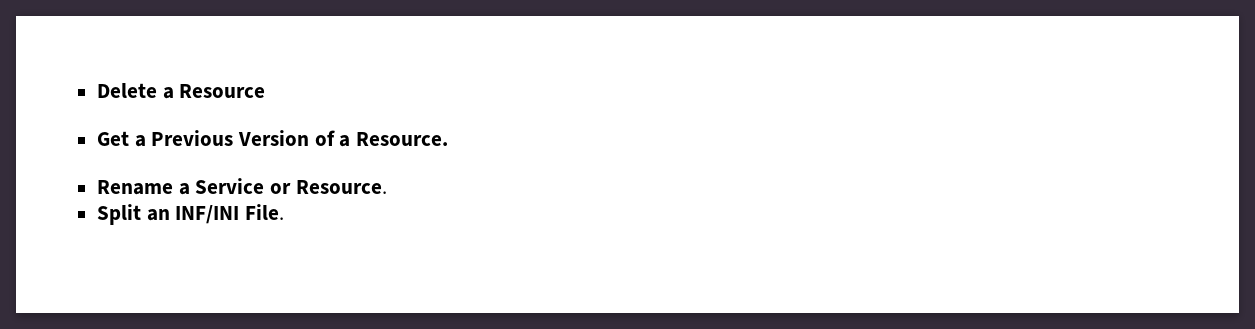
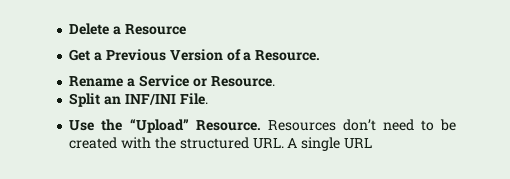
(285, 212) none -> [69,119,456,133] [69,137,372,151] // Use the “Upload” Resource. Resources don’t need to be created with the structured URL. A single URL

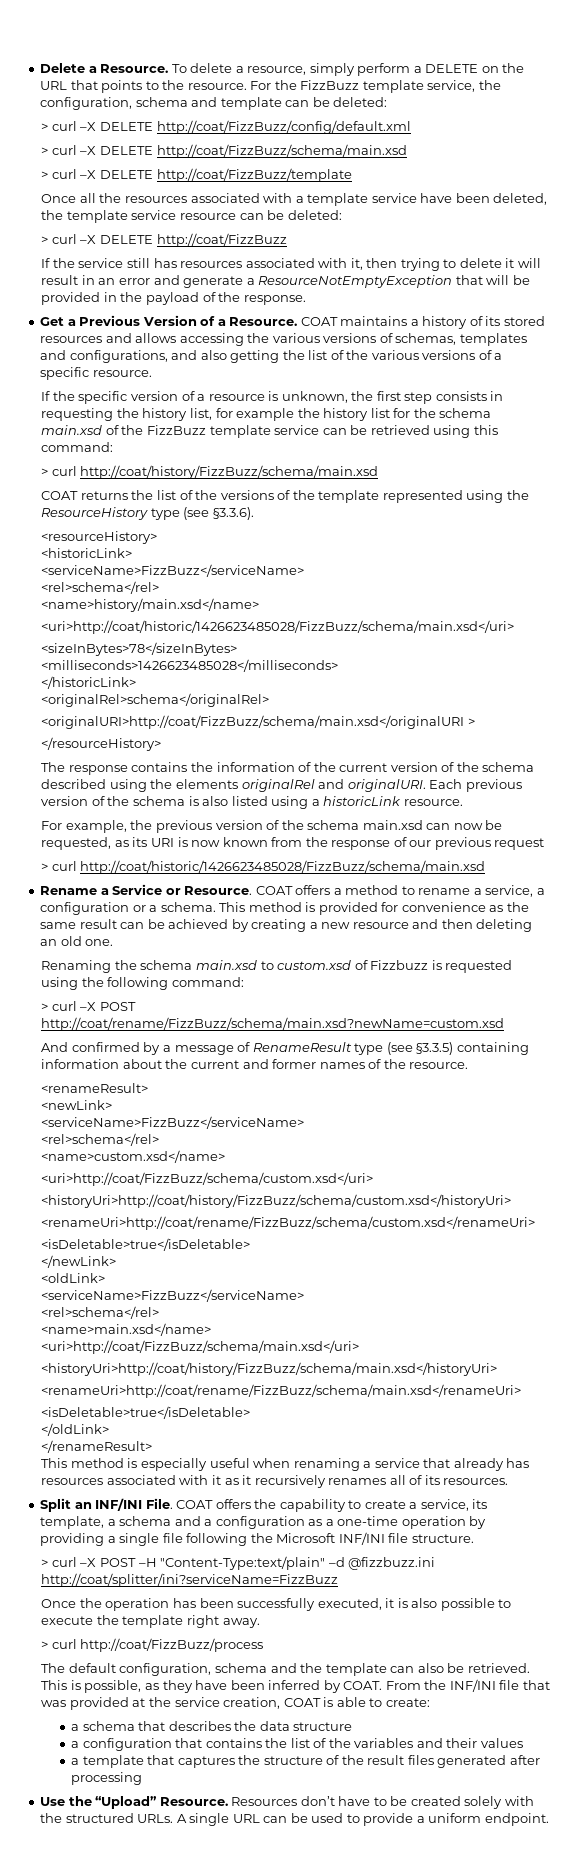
[124,24,186,35] Resource -> [100,63,525,76] [40,80,501,93] [40,97,388,110] [41,120,411,134] [41,144,407,158] [41,168,352,182] [41,193,548,206] [41,210,342,223] [41,233,287,247] [41,258,541,271] [41,275,530,288] [41,292,306,305] Resource. To delete a resource, simply perform a DELETE on the URL that points to the resource. For the FizzBuzz template service, the configuration, schema and template can be deleted: // > curl –X DELETE http://coat/FizzBuzz/config/default.xml // > curl –X DELETE http://coat/FizzBuzz/schema/main.xsd // > curl –X DELETE http://coat/FizzBuzz/template // Once all the resources associated with a template service have been deleted, the template service resource can be deleted: // > curl –X DELETE http://coat/FizzBuzz // If the service still has resources associated with it, then trying to delete it will result in an error and generate a ResourceNotEmptyException that will be provided in the payload of the response.
(321, 55) none -> [300,316,545,329] [40,333,527,346] [40,350,503,363] [40,367,152,380] [41,391,504,404] [41,408,492,421] [41,425,498,438] [41,442,114,452] [41,465,379,479] [41,490,529,503] [41,507,254,520] [41,531,158,544] [41,548,133,558] [41,564,305,577] [41,581,160,594] [41,598,260,612] [41,620,515,634] [41,642,238,656] [41,659,339,672] [41,676,137,689] [41,693,270,707] [41,715,475,729] [41,737,162,751] [41,762,535,775] [41,779,522,792] [41,796,463,809] [41,820,503,833] [41,837,545,850] [41,860,486,874] COAT maintains a history of its stored resources and allows accessing the various versions of schemas, templates and configurations, and also getting the list of the various versions of a specific resource. // If the specific version of a resource is unknown, the first step consists in requesting the history list, for example the history list for the schema main.xsd of the FizzBuzz template service can be retrieved using this command: // > curl http://coat/history/FizzBuzz/schema/main.xsd // COAT returns the list of the versions of the template represented using the ResourceHistory type (see §3.3.6). // <resourceHistory> // <historicLink> // <serviceName>FizzBuzz</serviceName> // <rel>schema</rel> // <name>history/main.xsd</name> // <uri>http://coat/historic/1426623485028/FizzBuzz/schema/main.xsd</uri> // <sizeInBytes>78</sizeInBytes> // <milliseconds>1426623485028</milliseconds> // </historicLink> // <originalRel>schema</originalRel> // <originalURI>http://coat/FizzBuzz/schema/main.xsd</originalURI > // </resourceHistory> // The response contains the information of the current version of the schema described using the elements originalRel and originalURI. Each previous version of the schema is also listed using a historicLink resource. // For example, the previous version of the schema main.xsd can now be requested, as its URI is now known from the response of our previous request // > curl http://coat/historic/1426623485028/FizzBuzz/schema/main.xsd
[69,93,208,107] // Split an INF/INI File. -> [255,885,545,897] [40,902,529,915] [40,919,533,932] [40,936,114,946] [41,960,513,973] [41,977,244,990] [41,1001,136,1011] [41,1017,505,1031] [41,1042,529,1055] [41,1059,469,1069] [41,1083,149,1093] [41,1100,113,1110] [41,1116,305,1129] [41,1133,160,1146] [41,1150,226,1163] [41,1172,374,1186] [41,1194,512,1208] [41,1216,536,1230] [41,1238,251,1251] [41,1255,117,1268] [41,1273,106,1283] [41,1289,305,1302] [41,1306,160,1319] [41,1323,212,1336] [41,1340,360,1354] [41,1362,498,1376] [41,1384,522,1398] [41,1406,251,1419] [41,1423,110,1436] [41,1440,153,1453] [41,1458,530,1471] [41,1475,509,1488] [40,1498,488,1512] [40,1516,487,1529] [40,1532,474,1546] [41,1556,436,1570] [41,1573,339,1587] [41,1598,512,1611] [41,1615,260,1628] [41,1638,264,1652] [41,1663,530,1676] [41,1679,550,1693] [41,1697,430,1710] [71,1721,353,1731] [71,1738,523,1751] [71,1755,540,1768] [71,1772,143,1785] COAT offers a method to rename a service, a configuration or a schema. This method is provided for convenience as the same result can be achieved by creating a new resource and then deleting an old one. // Renaming the schema main.xsd to custom.xsd of Fizzbuzz is requested using the following command: // > curl –X POST http://coat/rename/FizzBuzz/schema/main.xsd?newName=custom.xsd // And confirmed by a message of RenameResult type (see §3.3.5) containing information about the current and former names of the resource. // <renameResult> // <newLink> // <serviceName>FizzBuzz</serviceName> // <rel>schema</rel> // <name>custom.xsd</name> // <uri>http://coat/FizzBuzz/schema/custom.xsd</uri> // <historyUri>http://coat/history/FizzBuzz/schema/custom.xsd</historyUri> // <renameUri>http://coat/rename/FizzBuzz/schema/custom.xsd</renameUri> // <isDeletable>true</isDeletable> // </newLink> // <oldLink> // <serviceName>FizzBuzz</serviceName> // <rel>schema</rel> // <name>main.xsd</name> // <uri>http://coat/FizzBuzz/schema/main.xsd</uri> // <historyUri>http://coat/history/FizzBuzz/schema/main.xsd</historyUri> // <renameUri>http://coat/rename/FizzBuzz/schema/main.xsd</renameUri> // <isDeletable>true</isDeletable> // </oldLink> // </renameResult> // This method is especially useful when renaming a service that already has resources associated with it as it recursively renames all of its resources. // Split an INF/INI File. COAT offers the capability to create a service, its template, a schema and a configuration as a one-time operation by providing a single file following the Microsoft INF/INI file structure. // > curl –X POST –H ″Content-Type:text/plain″ –d @fizzbuzz.ini http://coat/splitter/ini?serviceName=FizzBuzz // Once the operation has been successfully executed, it is also possible to execute the template right away. // > curl http://coat/FizzBuzz/process // The default configuration, schema and the template can also be retrieved. This is possible, as they have been inferred by COAT. From the INF/INI file that was provided at the service creation, COAT is able to create: // a schema that describes the data structure // a configuration that contains the list of the variables and their values // a template that captures the structure of the result files generated after processing
[382,119,414,131] need -> [338,1796,371,1806] have
(118, 143) none -> [464,1796,503,1809] solely
[252,138,284,149] URL. -> [137,1814,174,1823] URLs.
(372, 143) none -> [263,1813,549,1826] can be used to provide a uniform endpoint.

